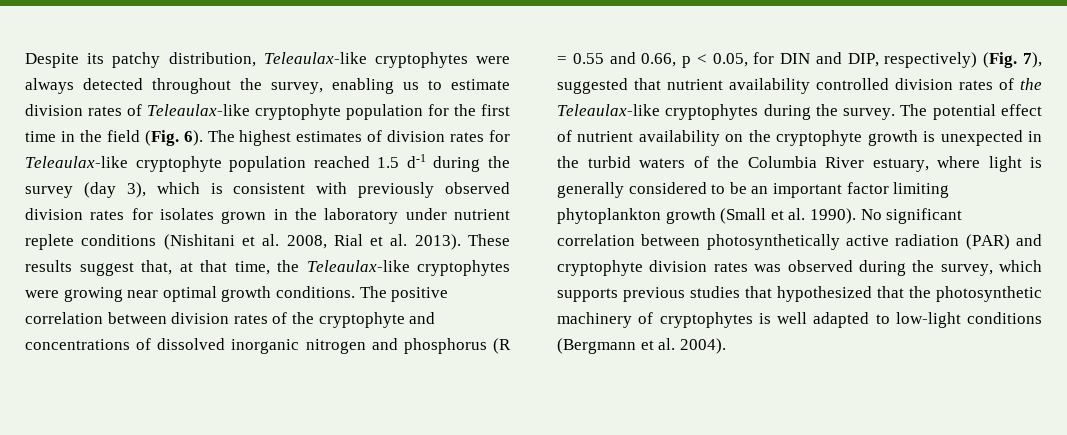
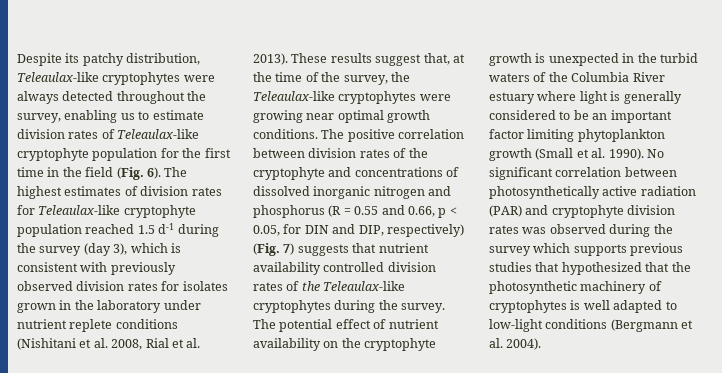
[200,260,270,275] that time, -> [253,72,388,85] the time of the survey,
[1023,52,1042,68] [557,78,628,94] 7), suggested -> [283,243,349,256] 7) suggests
[872,158,929,172] estuary, -> [489,92,535,104] estuary
[940,264,993,276] survey, -> [489,246,531,256] survey

